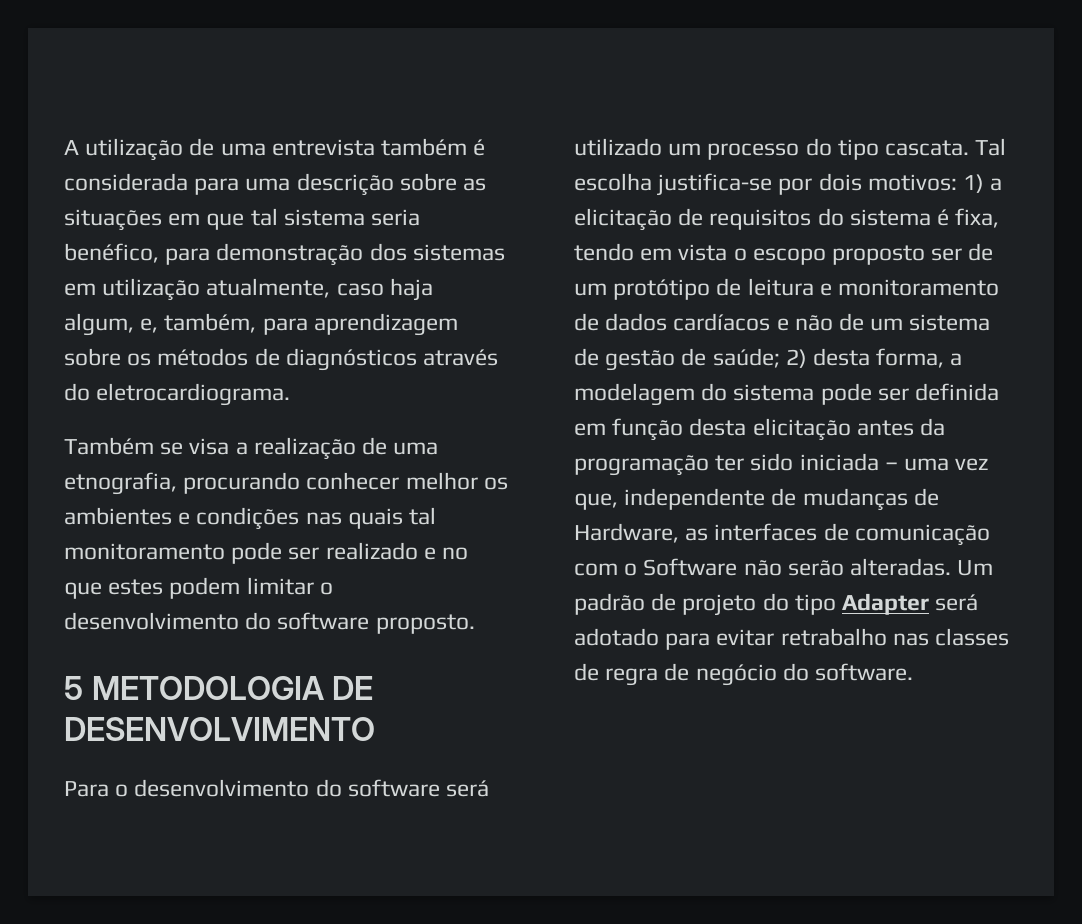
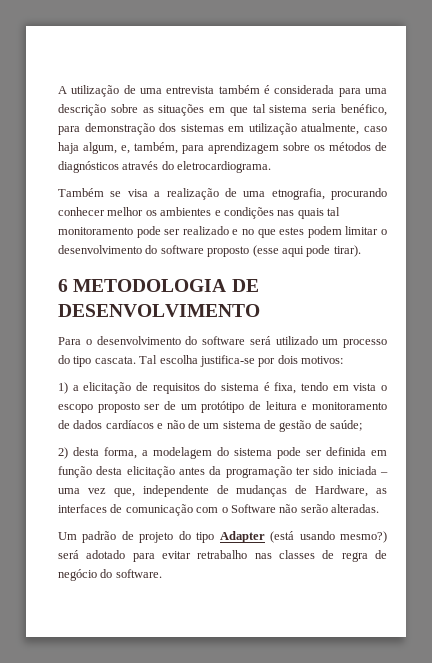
[375,614,475,634] [64,676,83,700] proposto. // 5 -> [207,245,361,257] [58,279,68,292] proposto (esse aqui pode tirar). // 6
(957, 182) none -> (343, 360) //
(780, 358) none -> (363, 425) //
(952, 567) none -> (379, 508) //
(930, 604) none -> [270,531,388,543] (está usando mesmo?)

